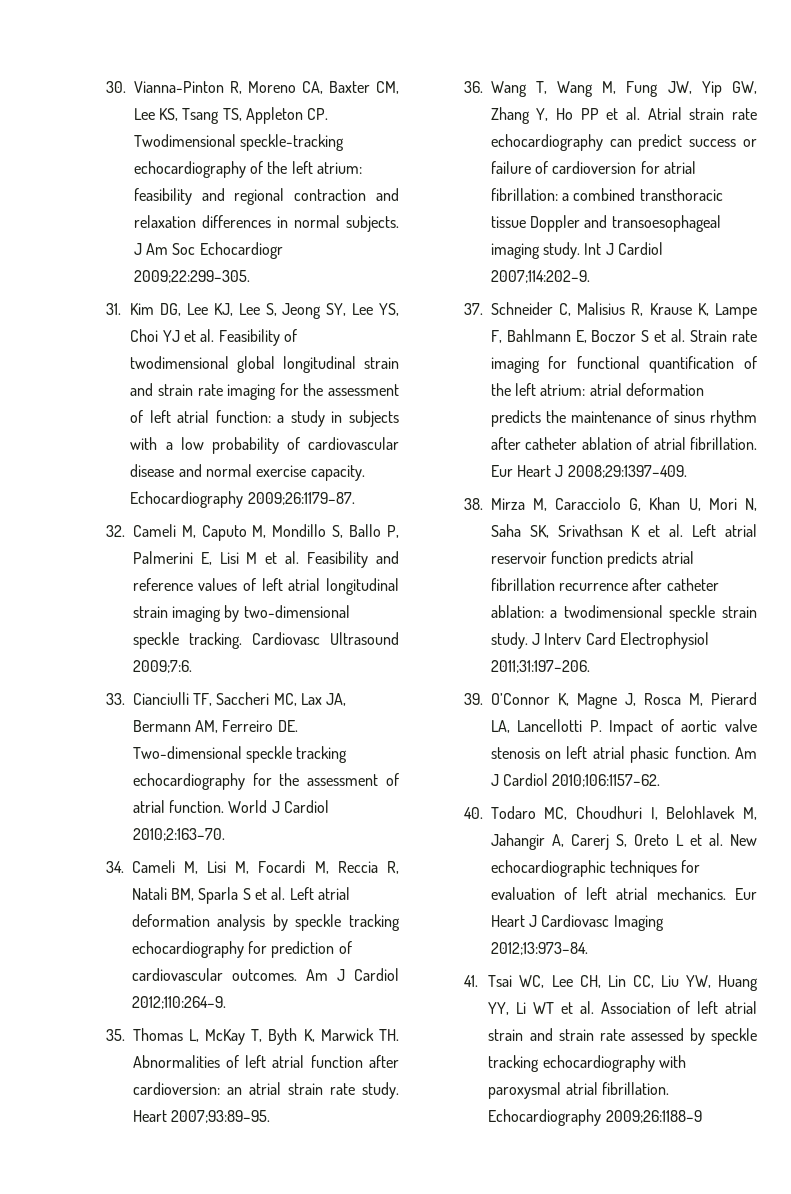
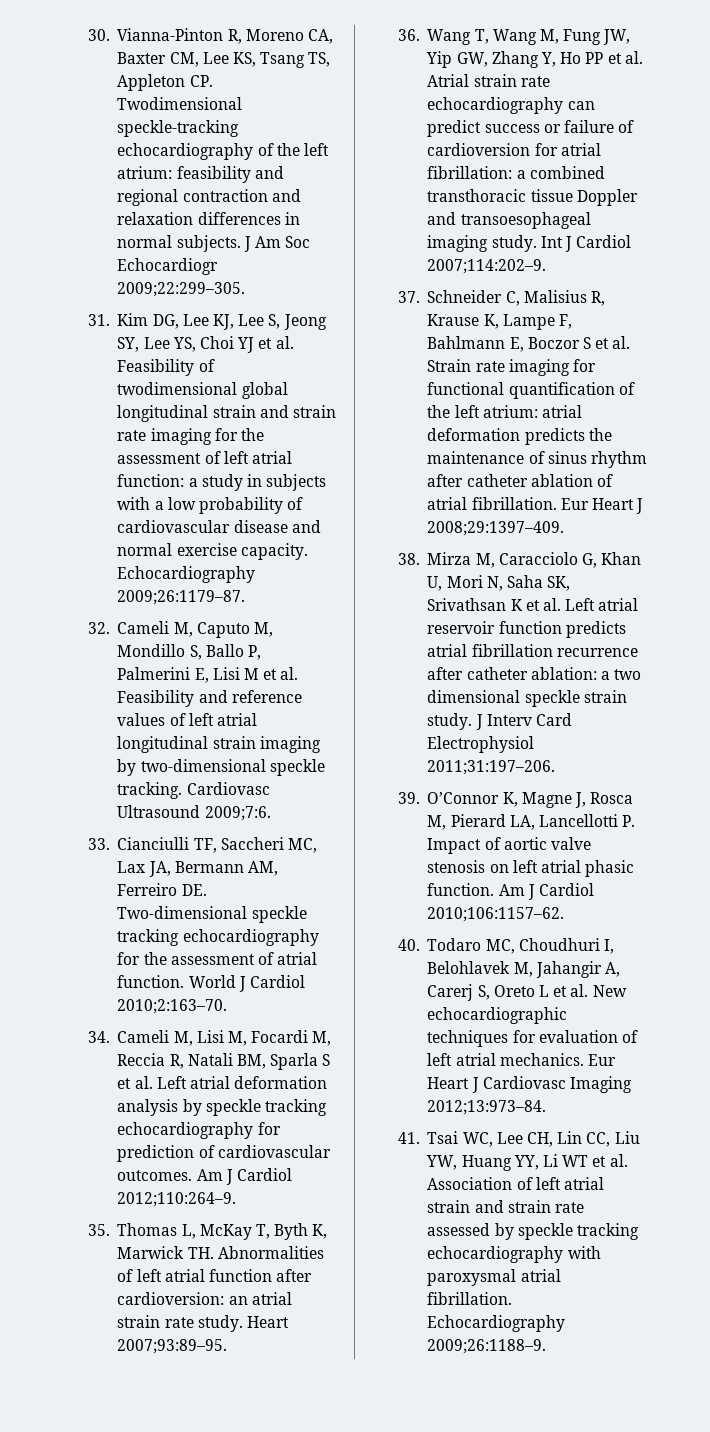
[563,605,663,618] twodimensional -> [614,669,642,680] [427,690,521,703] two dimensional
[605,1110,702,1123] 2009;26:1188–9 -> [427,1339,547,1354] 2009;26:1188–9.

